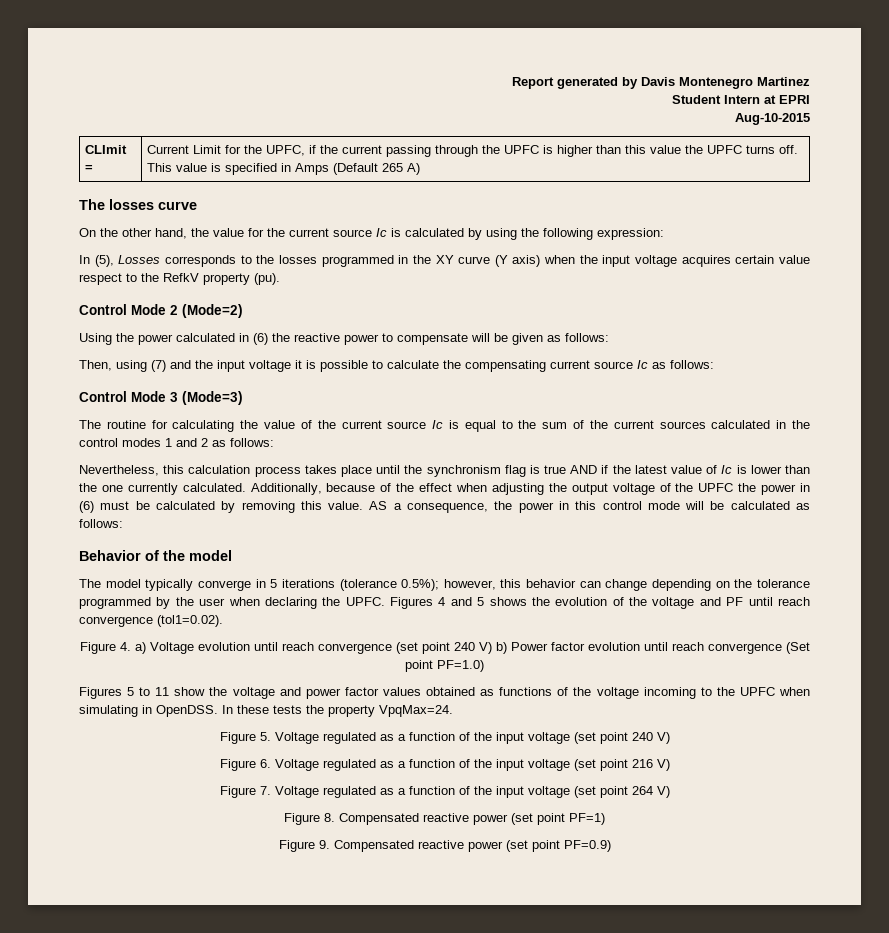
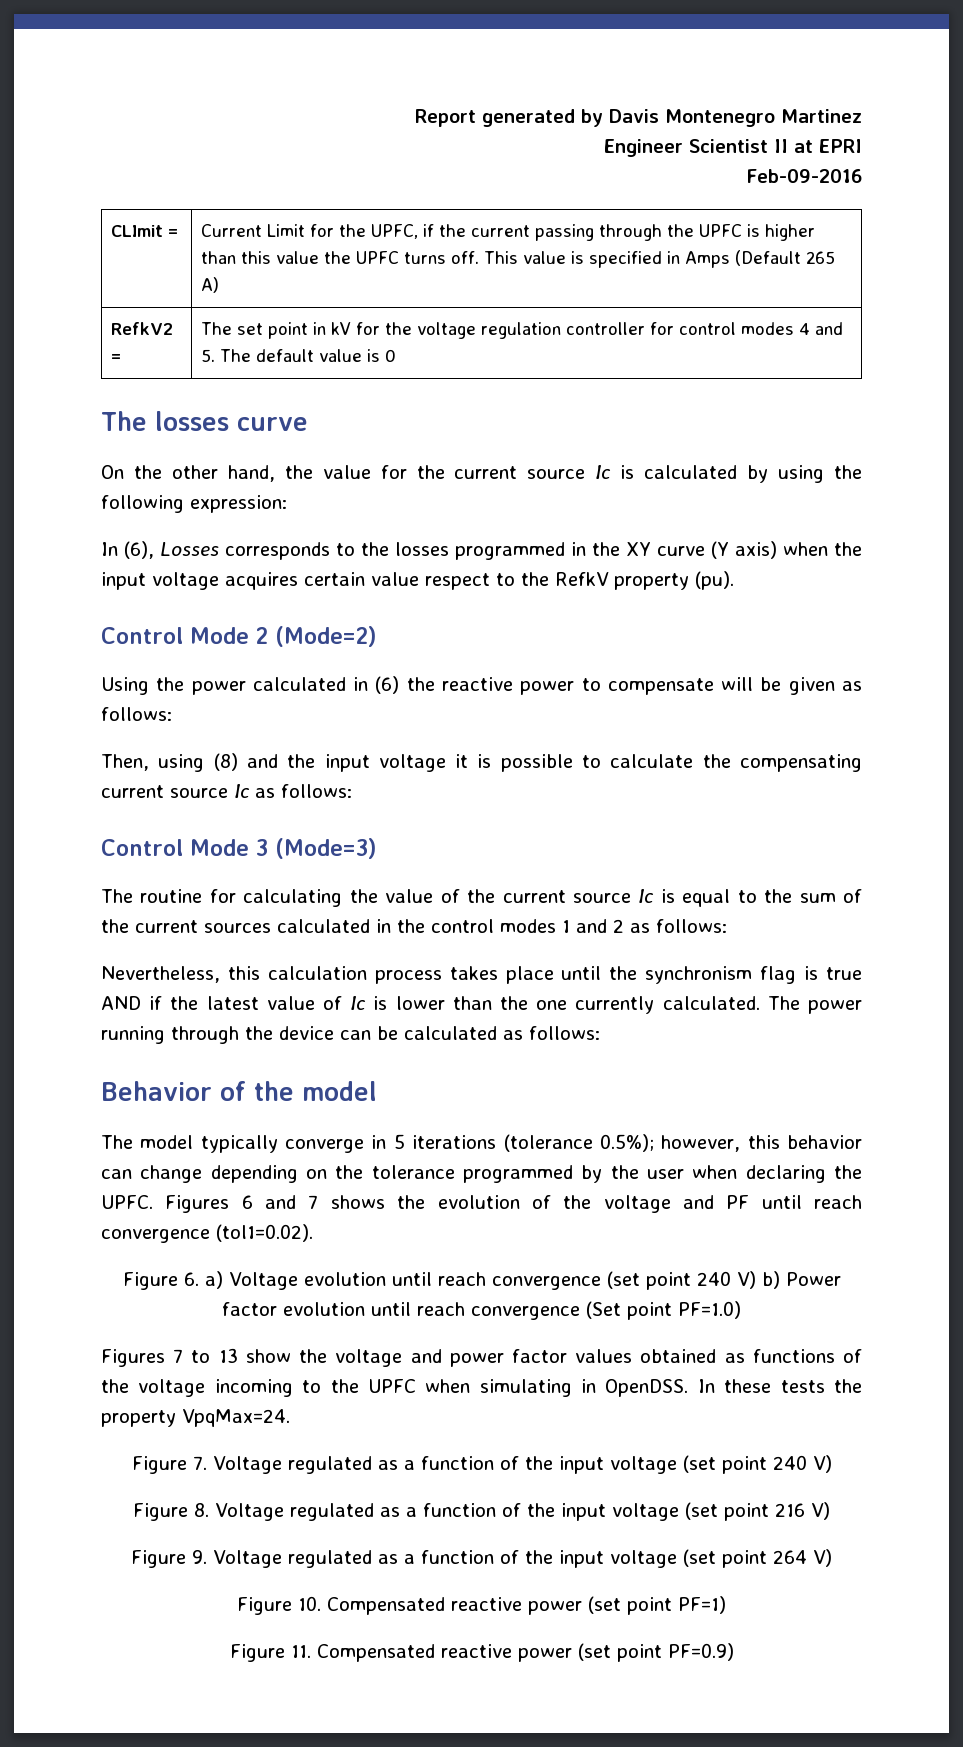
[672,95,760,104] Student Intern -> [604,139,788,157] Engineer Scientist II
[735,113,810,125] Aug-10-2015 -> [746,169,863,183] Feb-09-2016
(421, 169) none -> [111,322,174,335] [111,354,122,362] [201,322,844,339] [201,349,397,362] // RefkV2 = | The set point in kV for the voltage regulation controller for control modes 4 and 5. The default value is 0
[94,255,114,267] (5), -> [124,541,154,559] (6),
[151,360,166,372] (7) -> [213,753,238,771] (8)
[250,483,811,495] [79,501,705,513] Additionally, because of the effect when adjusting the output voltage of the UPFC the power in (6) must be calculated by removing this value. AS a consequence, the power in this control mode will -> [767,996,862,1014] [101,1026,371,1044] The power running through the device can
[438,597,485,606] 4 and 5 -> [241,1195,319,1209] 6 and 7
[119,642,131,651] 4. -> [183,1272,199,1286] 6.
[127,687,170,696] 5 to 11 -> [173,1348,238,1363] 7 to 13
[259,732,271,741] 5. -> [192,1456,207,1470] 7.
[259,759,271,768] 6. -> [194,1503,210,1517] 8.
[259,786,271,795] 7. -> [192,1550,208,1564] 9.
[324,813,335,822] 8. -> [298,1596,321,1611] 10.
[318,840,330,849] 9. -> [290,1645,311,1658] 11.

